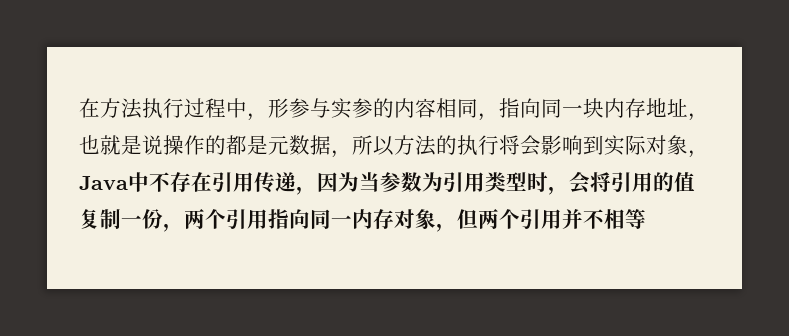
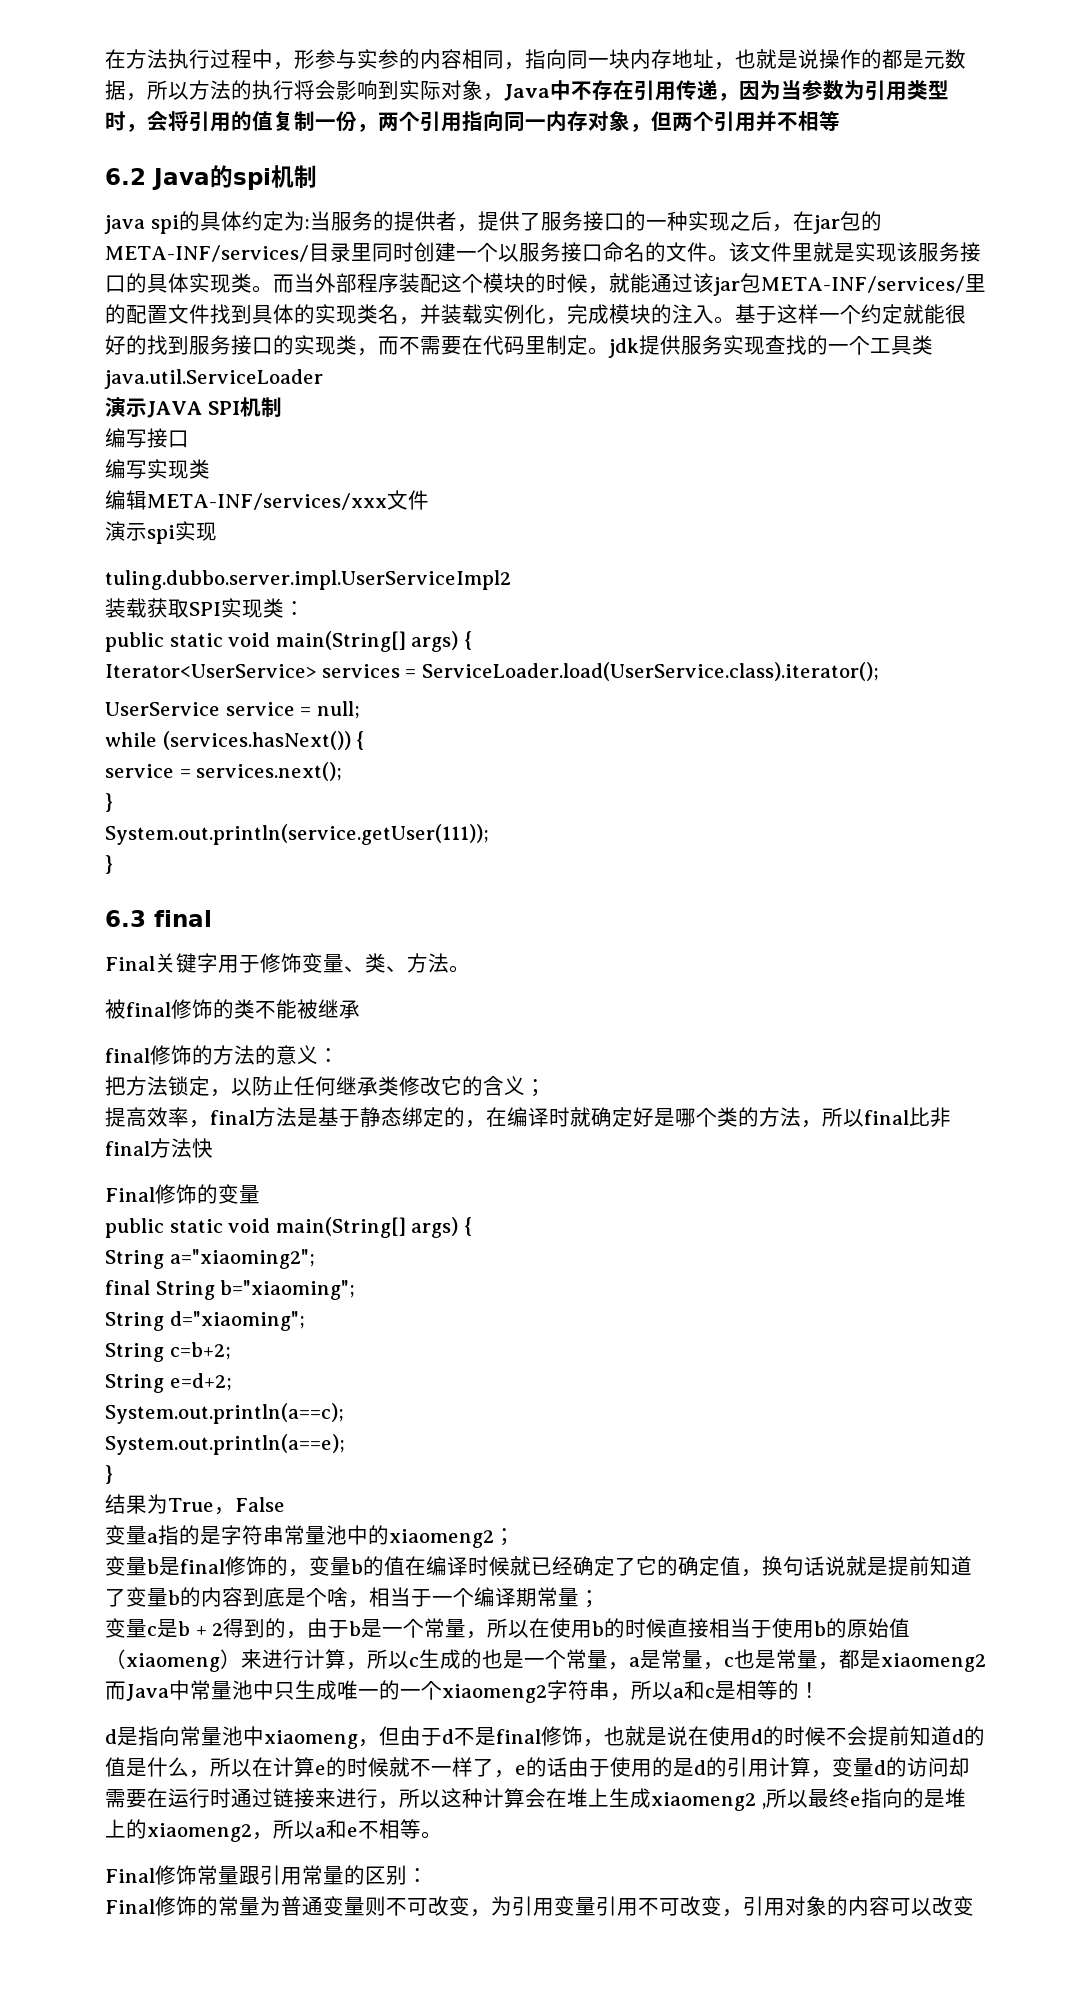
(646, 219) none -> [105,165,317,190] [104,211,882,234] [105,242,981,262] [105,273,986,296] [105,304,966,325] [105,335,933,358] [104,369,323,389] [105,397,282,418] [105,428,189,448] [105,459,210,479] [105,490,429,510] [105,521,217,544] [105,570,511,590] [105,598,305,618] [105,631,472,652] [105,662,879,681] [105,701,360,719] [105,731,365,750] [105,762,343,781] [105,793,113,812] [105,824,489,845] [105,855,113,874] [105,910,212,927] [105,953,470,973] [105,999,360,1019] [105,1045,339,1065] [105,1076,546,1097] [105,1107,951,1128] [105,1138,213,1158] [105,1184,260,1204] [105,1217,472,1238] [105,1249,315,1269] [105,1280,356,1300] [105,1311,305,1331] [105,1342,231,1362] [105,1373,232,1393] [105,1403,344,1424] [105,1434,345,1455] [105,1465,113,1484] [105,1494,285,1515] [105,1525,515,1548] [105,1556,972,1577] [105,1587,600,1608] [105,1618,911,1639] [105,1649,986,1672] [105,1680,820,1703] [105,1726,985,1749] [105,1757,970,1778] [105,1788,966,1811] [105,1819,442,1842] [105,1865,428,1885] [105,1896,974,1917] // 6.2 Java的spi机制 // java spi的具体约定为:当服务的提供者，提供了服务接口的一种实现之后，在jar包的META-INF/services/目录里同时创建一个以服务接口命名的文件。该文件里就是实现该服务接口的具体实现类。而当外部程序装配这个模块的时候，就能通过该jar包META-INF/services/里的配置文件找到具体的实现类名，并装载实例化，完成模块的注入。基于这样一个约定就能很好的找到服务接口的实现类，而不需要在代码里制定。jdk提供服务实现查找的一个工具类java.util.ServiceLoader // 演示JAVA SPI机制 // 编写接口 // 编写实现类 // 编辑META-INF/services/xxx文件 // 演示spi实现 // tuling.dubbo.server.impl.UserServiceImpl2 // 装载获取SPI实现类： // public static void main(String[] args) { // Iterator<UserService> services = ServiceLoader.load(UserService.class).iterator(); // UserService service = null; // while (services.hasNext()) { // service = services.next(); // } // System.out.println(service.getUser(111)); // } // 6.3 final // Final关键字用于修饰变量、类、方法。 // 被final修饰的类不能被继承 // final修饰的方法的意义： // 把方法锁定，以防止任何继承类修改它的含义； // 提高效率，final方法是基于静态绑定的，在编译时就确定好是哪个类的方法，所以final比非final方法快 // Final修饰的变量 // public static void main(String[] args) { // String a="xiaoming2"; // final String b="xiaoming"; // String d="xiaoming"; // String c=b+2; // String e=d+2; // System.out.println(a==c); // System.out.println(a==e); // } // 结果为True，False // 变量a指的是字符串常量池中的xiaomeng2； // 变量b是final修饰的，变量b的值在编译时候就已经确定了它的确定值，换句话说就是提前知道了变量b的内容到底是个啥，相当于一个编译期常量； // 变量c是b + 2得到的，由于b是一个常量，所以在使用b的时候直接相当于使用b的原始值（xiaomeng）来进行计算，所以c生成的也是一个常量，a是常量，c也是常量，都是xiaomeng2而Java中常量池中只生成唯一的一个xiaomeng2字符串，所以a和c是相等的！ // d是指向常量池中xiaomeng，但由于d不是final修饰，也就是说在使用d的时候不会提前知道d的值是什么，所以在计算e的时候就不一样了，e的话由于使用的是d的引用计算，变量d的访问却需要在运行时通过链接来进行，所以这种计算会在堆上生成xiaomeng2 ,所以最终e指向的是堆上的xiaomeng2，所以a和e不相等。 // Final修饰常量跟引用常量的区别： // Final修饰的常量为普通变量则不可改变，为引用变量引用不可改变，引用对象的内容可以改变

